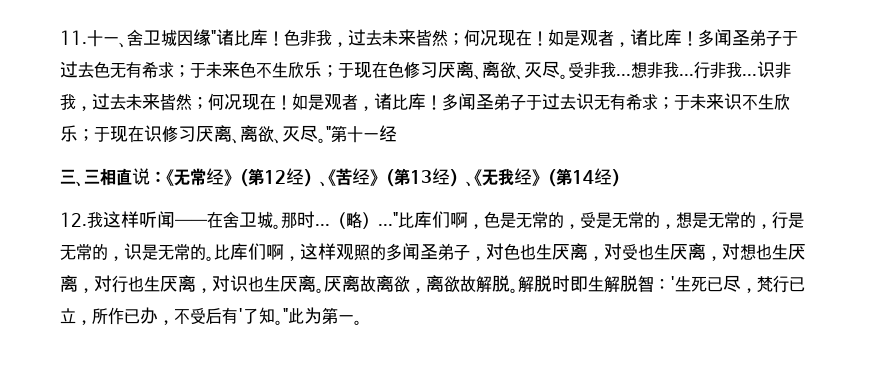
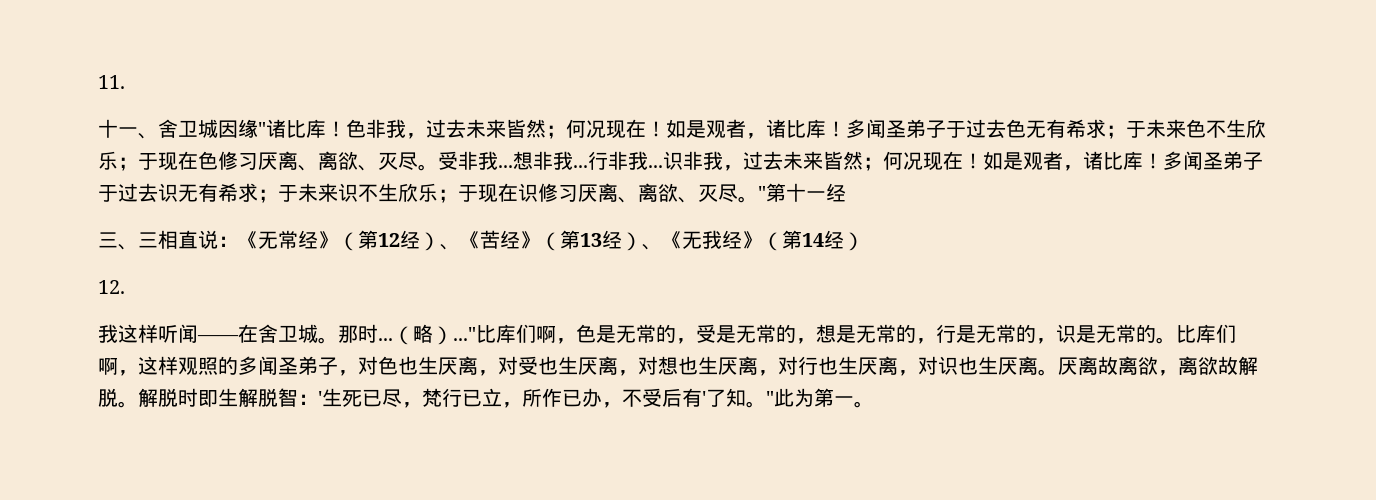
(87, 37) none -> (125, 82) //
(87, 219) none -> (125, 287) //

